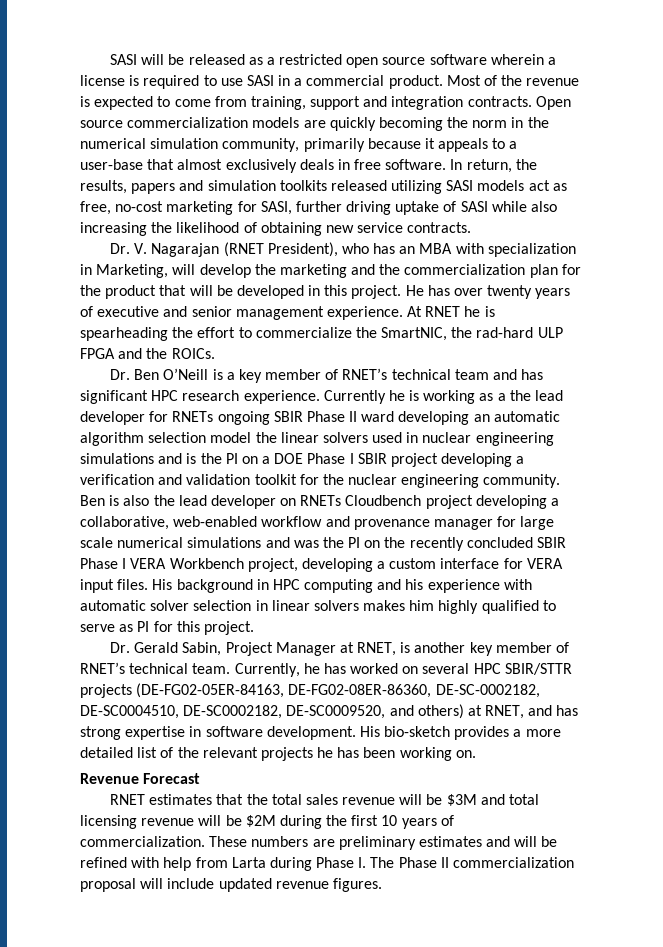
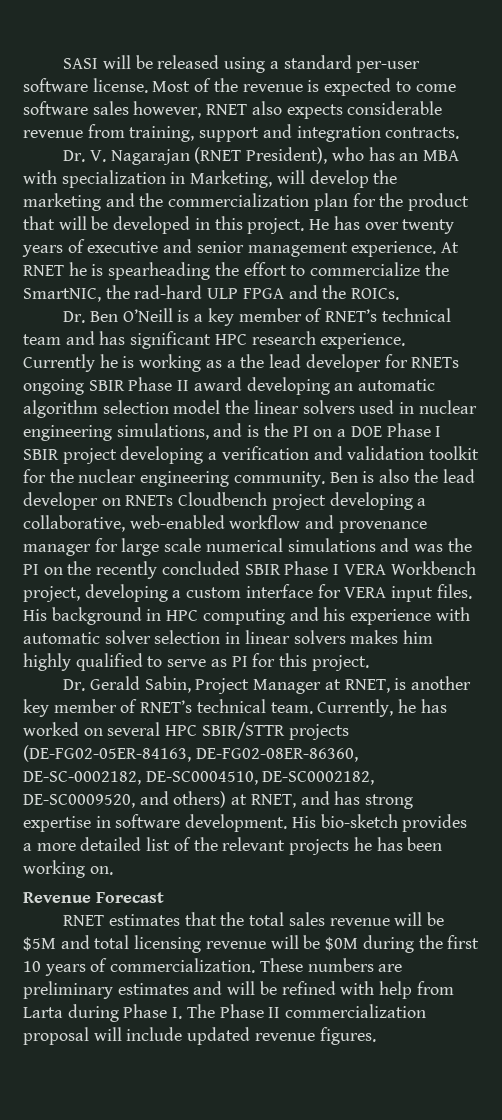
[248,54,556,68] [80,75,443,89] as a restricted open source software wherein a license is required to use SASI in a commercial product. -> [224,55,421,73] [23,78,148,93] using a standard per-user software license.
(211, 103) none -> [23,101,443,119] [23,130,83,138] software sales however, RNET also expects considerable revenue
[535,96,571,110] [80,117,549,131] [80,138,518,152] [80,159,537,173] [80,180,567,194] [80,201,558,215] [80,222,472,236] Open source commercialization models are quickly becoming the norm in the numerical simulation community, primarily because it appeals to a user-base that almost exclusively deals in free software. In return, the results, papers and simulation toolkits released utilizing SASI models act as free, no-cost marketing for SASI, further driving uptake of SASI while also increasing the likelihood of obtaining new service contracts. -> (460, 133) none
[361,411,395,422] ward -> [193,377,242,391] award
[80,453,154,464] simulations -> [116,423,209,440] simulations,
[446,794,477,806] $3M -> [23,937,56,951] $5M
[245,815,276,827] $2M -> [325,937,359,951] $0M

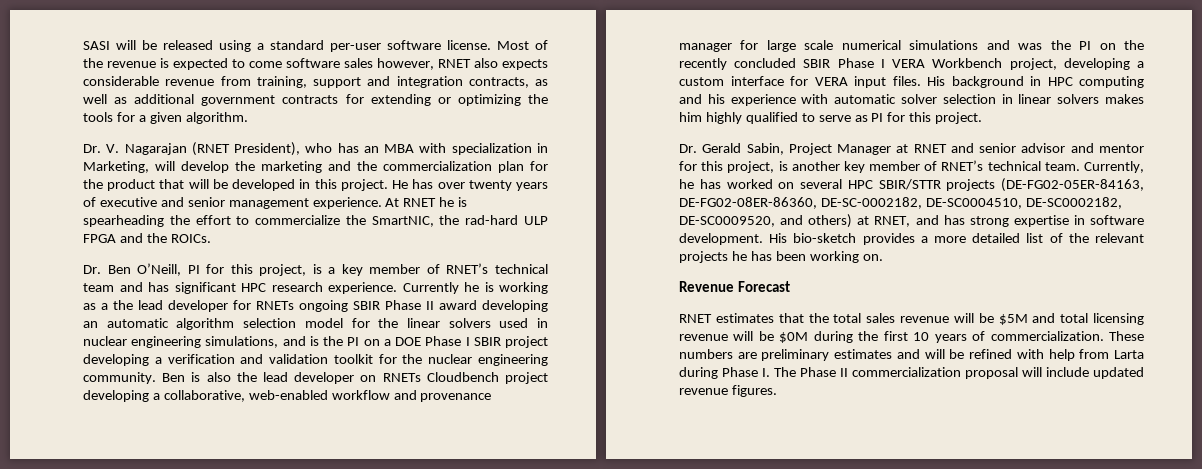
[385,127,460,139] contracts. -> [468,77,548,88] [83,94,548,106] [83,112,248,124] contracts, as well as additional government contracts for extending or optimizing the tools for a given algorithm.
[122,308,173,322] O’Neill -> [137,263,307,276] O’Neill, PI for this project,
(221, 407) none -> [351,318,370,328] for
[344,679,390,693] RNET, -> [913,143,1144,153] [679,161,775,173] RNET and senior advisor and mentor for this project,

